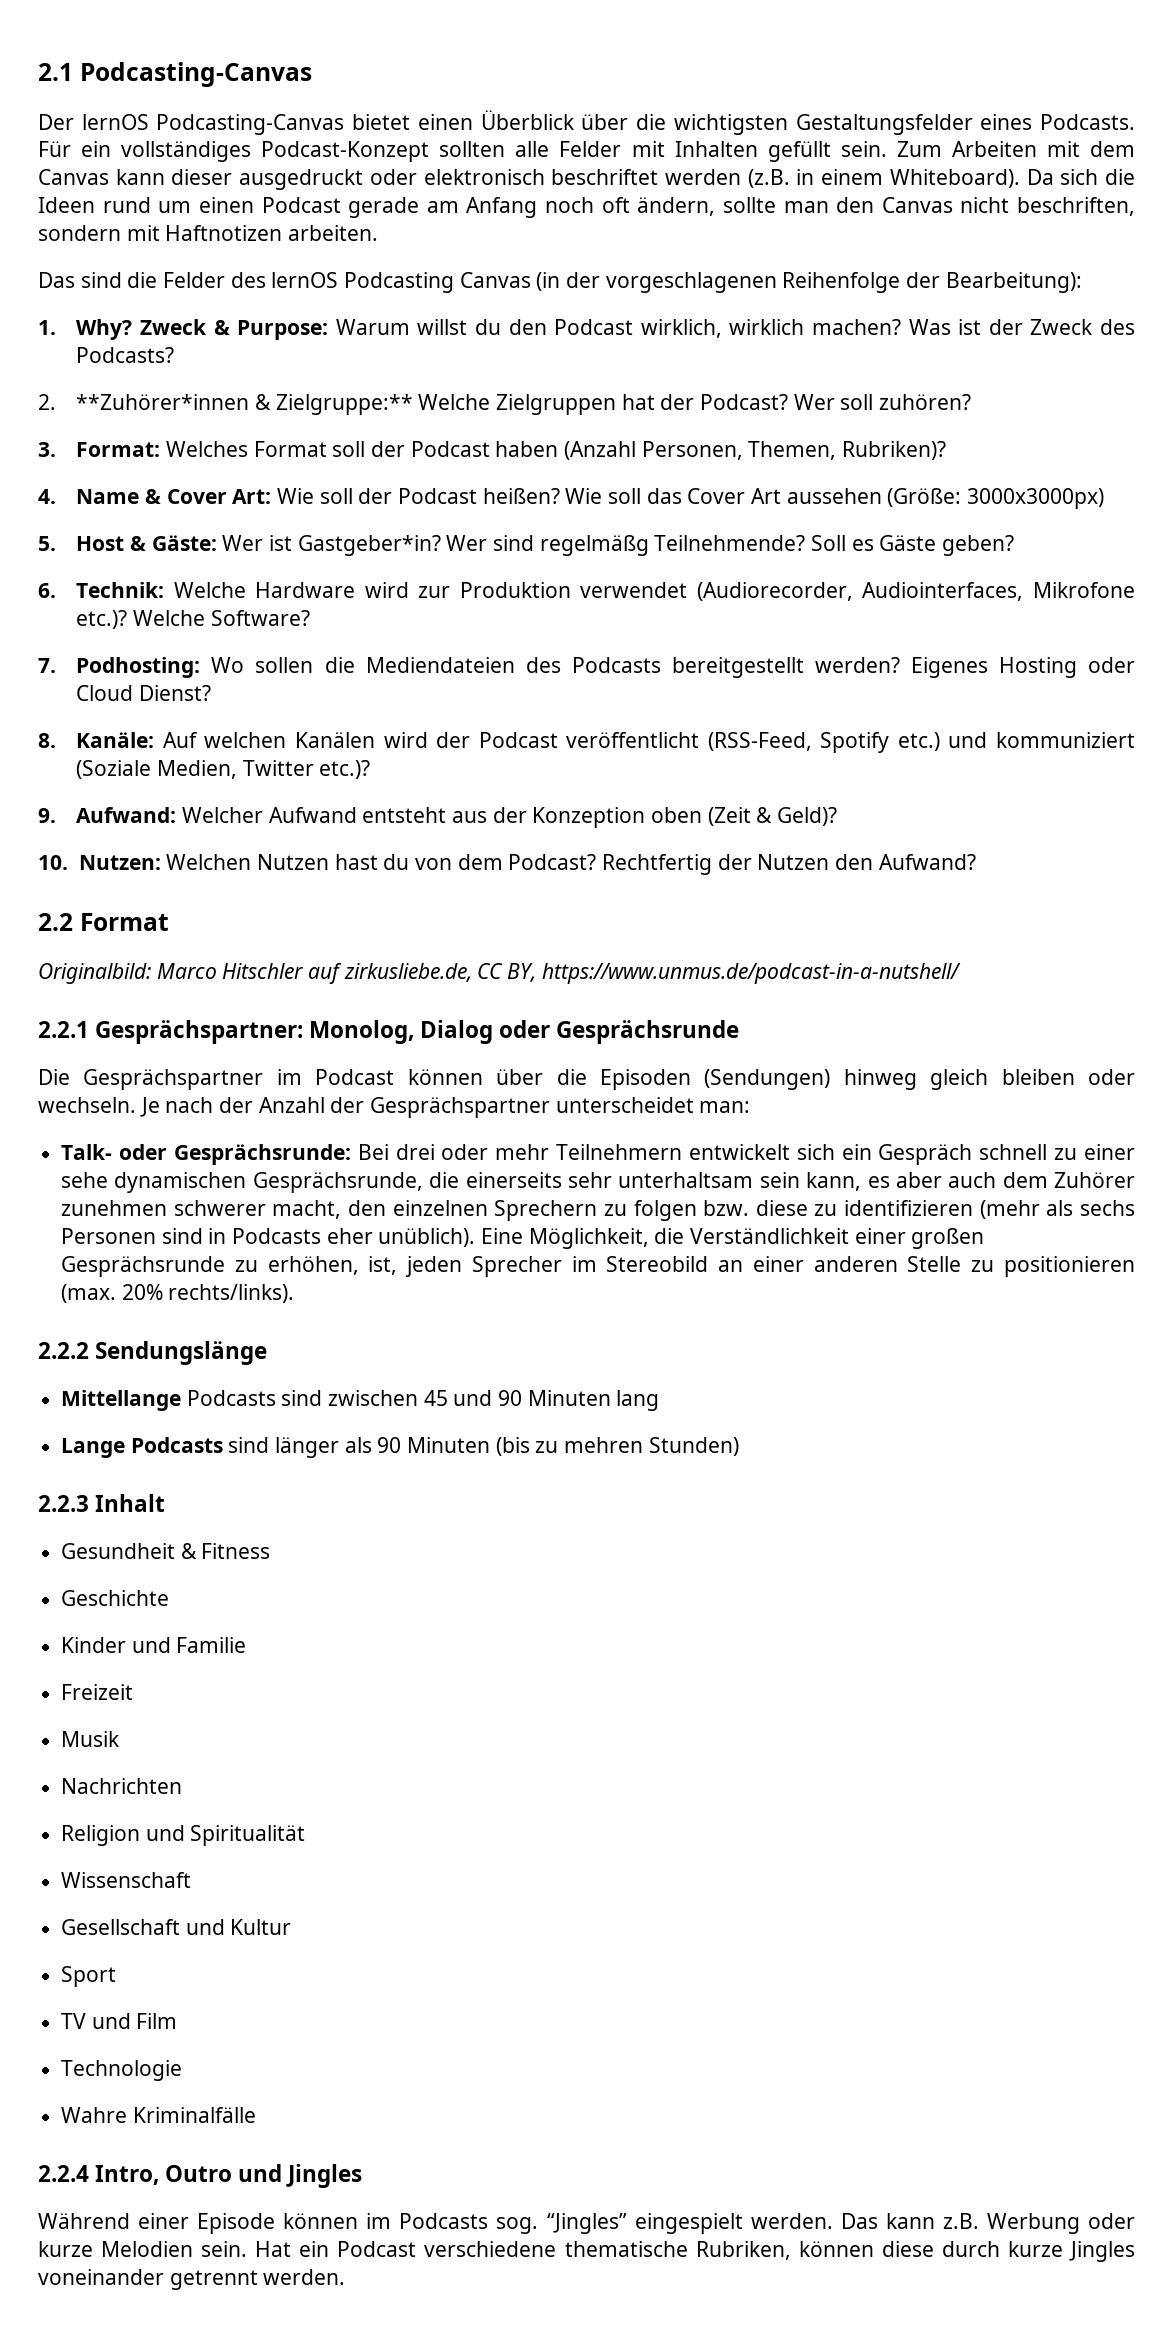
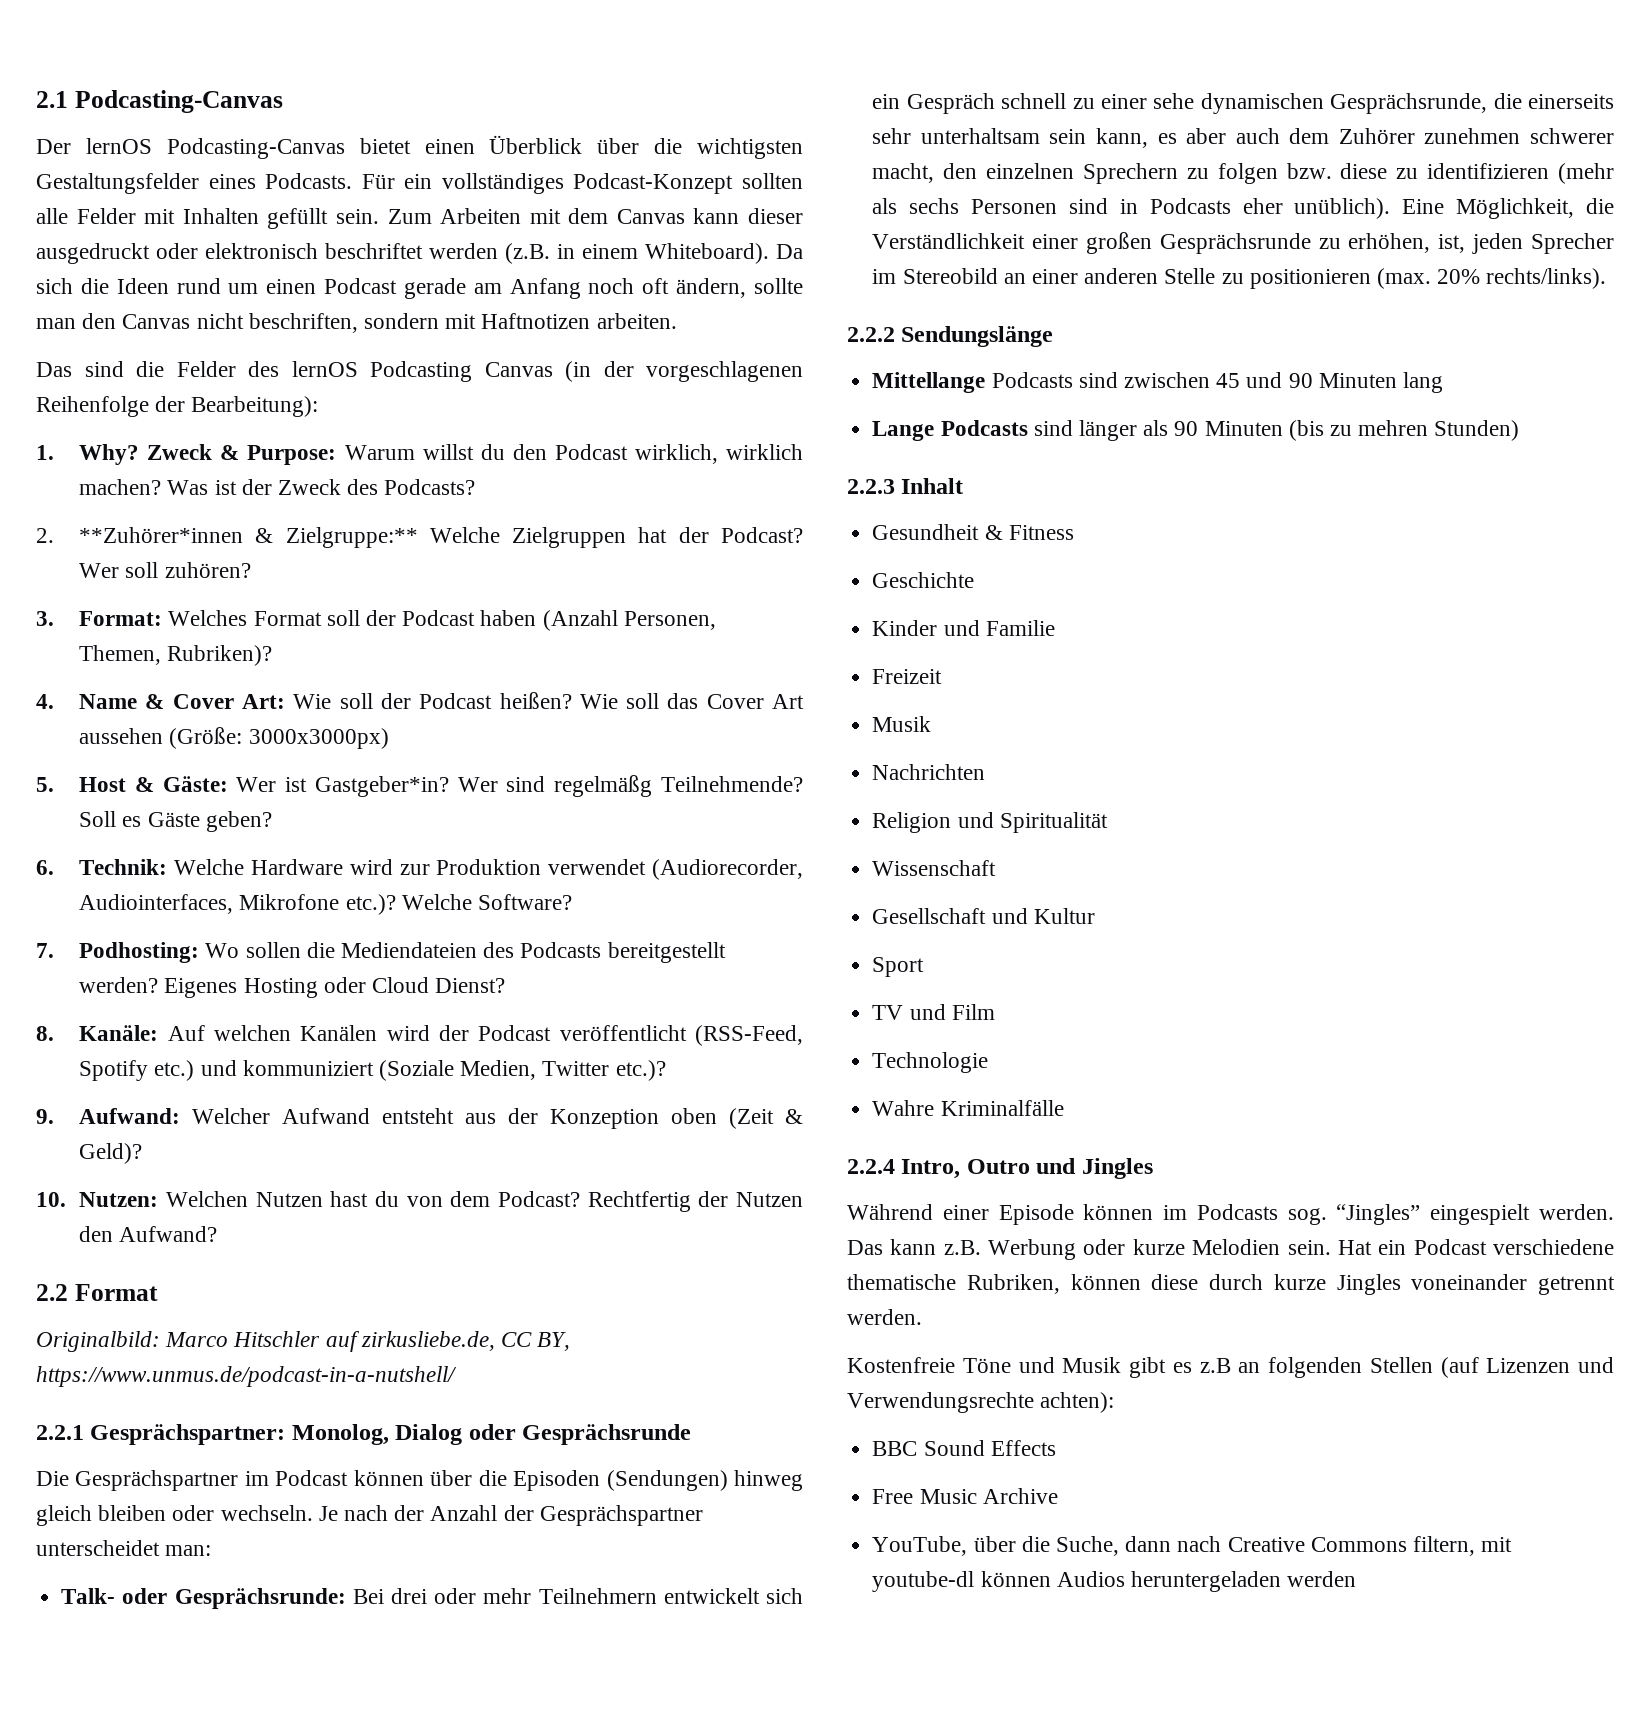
(346, 2277) none -> [847,1357,1614,1378] [847,1392,1115,1413] [872,1440,1056,1456] [872,1488,1058,1504] [872,1536,1513,1556] [872,1571,1357,1592] // Kostenfreie Töne und Musik gibt es z.B an folgenden Stellen (auf Lizenzen und Verwendungsrechte achten): // BBC Sound Effects // Free Music Archive // YouTube, über die Suche, dann nach Creative Commons filtern, mit youtube-dl können Audios heruntergeladen werden

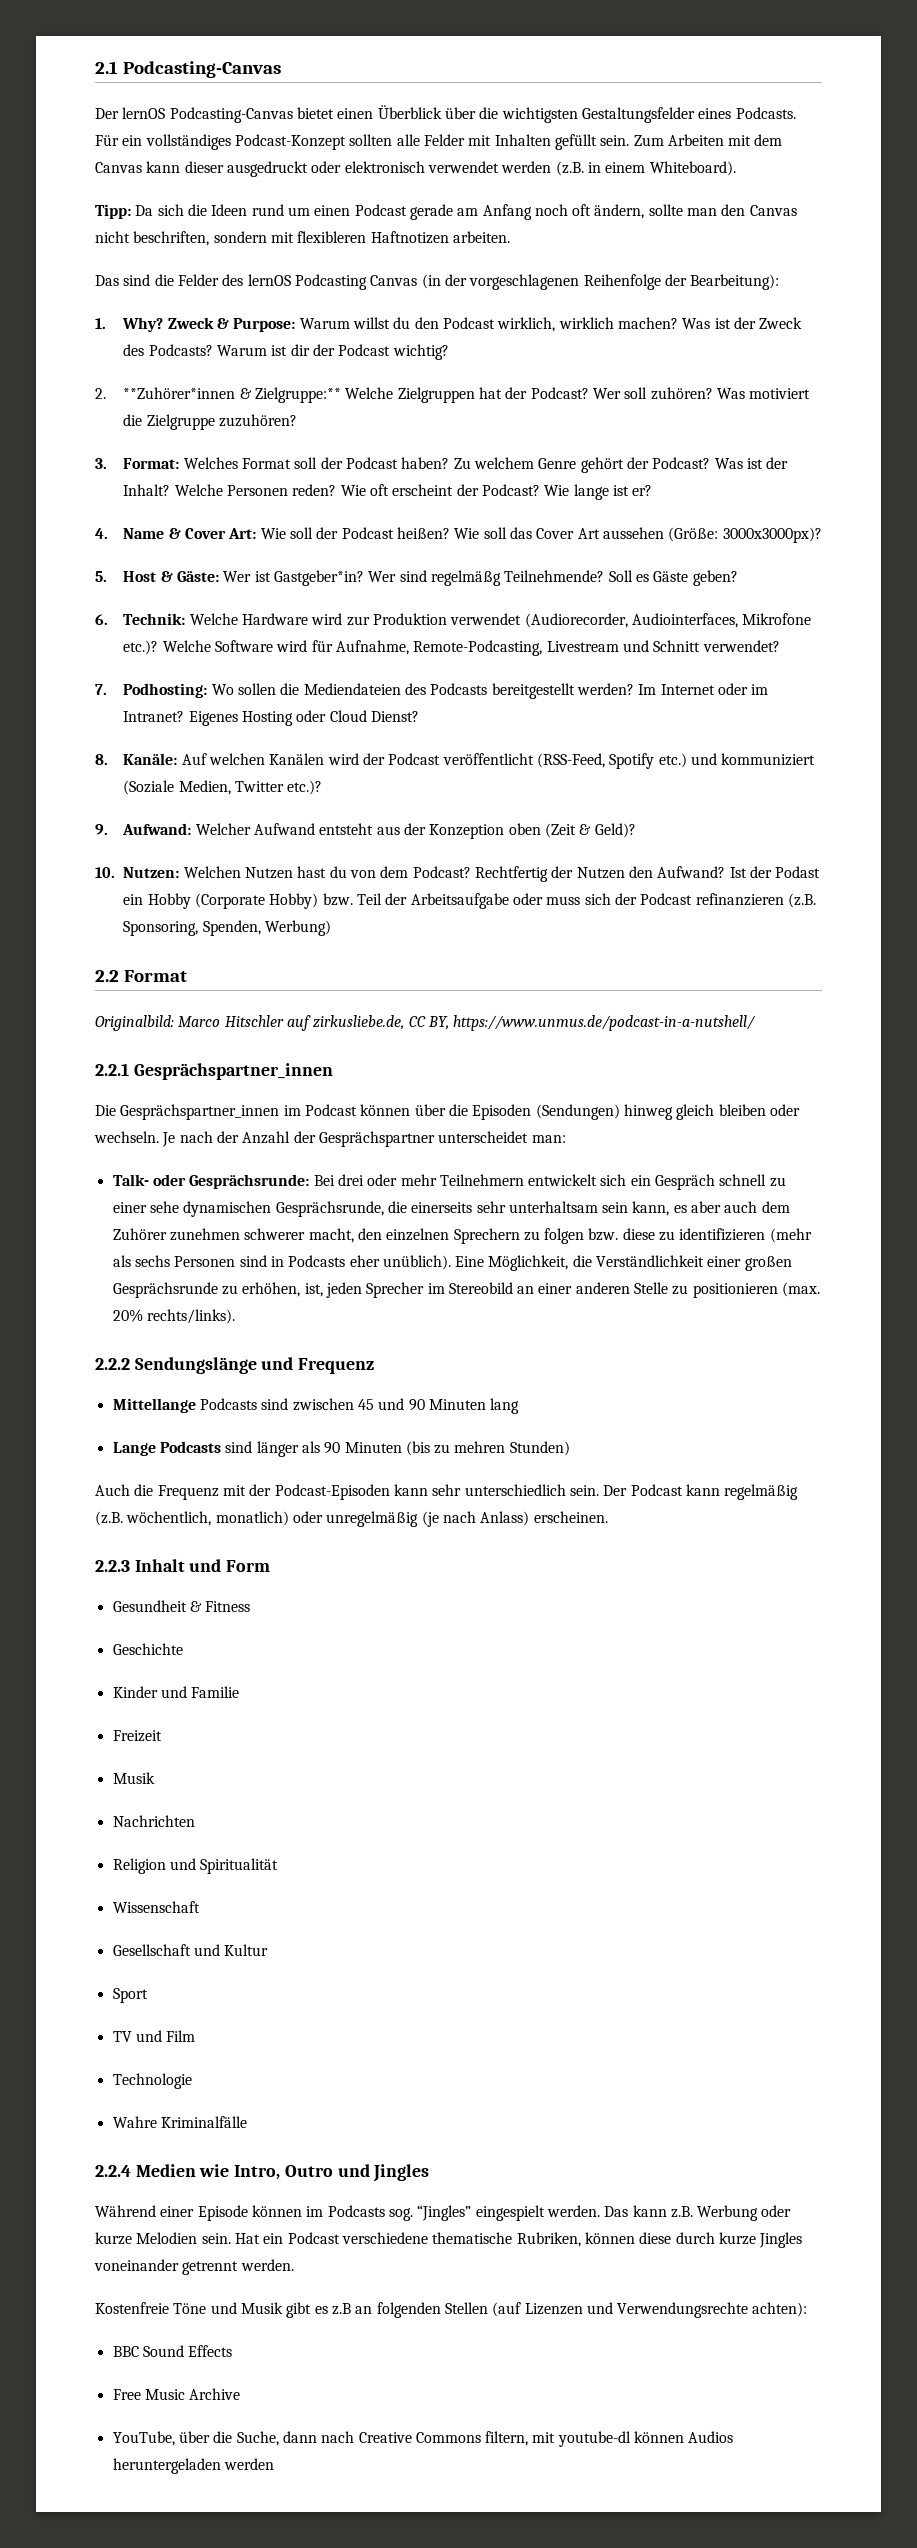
[325,243,423,259] beschriftet -> [427,161,499,173] verwendet
(769, 253) none -> [95,204,131,219] // Tipp:
(477, 321) none -> [297,231,367,243] flexibleren
(476, 487) none -> [217,344,449,360] Warum ist dir der Podcast wichtig?
(251, 570) none -> [716,388,811,399] [123,414,298,430] Was motiviert die Zielgruppe zuzuhören?
[480,610,716,631] [79,645,273,666] haben (Anzahl Personen, Themen, Rubriken)? -> [401,457,789,473] [123,484,653,500] haben? Zu welchem Genre gehört der Podcast? Was ist der Inhalt? Welche Personen reden? Wie oft erscheint der Podcast? Wie lange ist er?
[248,728,389,749] 3000x3000px) -> [722,527,822,543] 3000x3000px)?
[478,894,573,910] Software? -> [215,640,780,656] Software wird für Aufnahme, Remote-Podcasting, Livestream und Schnitt verwendet?
(159, 985) none -> [638,683,769,695] [123,711,185,722] Im Internet oder im Intranet?
(218, 1234) none -> [729,866,821,878] [123,893,816,909] [123,920,332,936] Ist der Podast ein Hobby (Corporate Hobby) bzw. Teil der Arbeitsaufgabe oder muss sich der Podcast refinanzieren (z.B. Sponsoring, Spenden, Werbung)
[90,1424,692,1445] Gesprächspartner: Monolog, Dialog oder Gesprächsrunde -> [133,1063,333,1080] Gesprächspartner_innen
[75,1470,239,1491] Gesprächspartner -> [120,1104,280,1120] Gesprächspartner_innen
(1054, 336) none -> [261,1357,375,1374] und Frequenz
(1520, 430) none -> [95,1484,799,1500] [95,1511,608,1527] // Auch die Frequenz mit der Podcast-Episoden kann sehr unterschiedlich sein. Der Podcast kann regelmäßig (z.B. wöchentlich, monatlich) oder unregelmäßig (je nach Anlass) erscheinen.
(964, 486) none -> [189,1559,271,1572] und Form
(895, 1166) none -> [135,2164,230,2177] Medien wie

